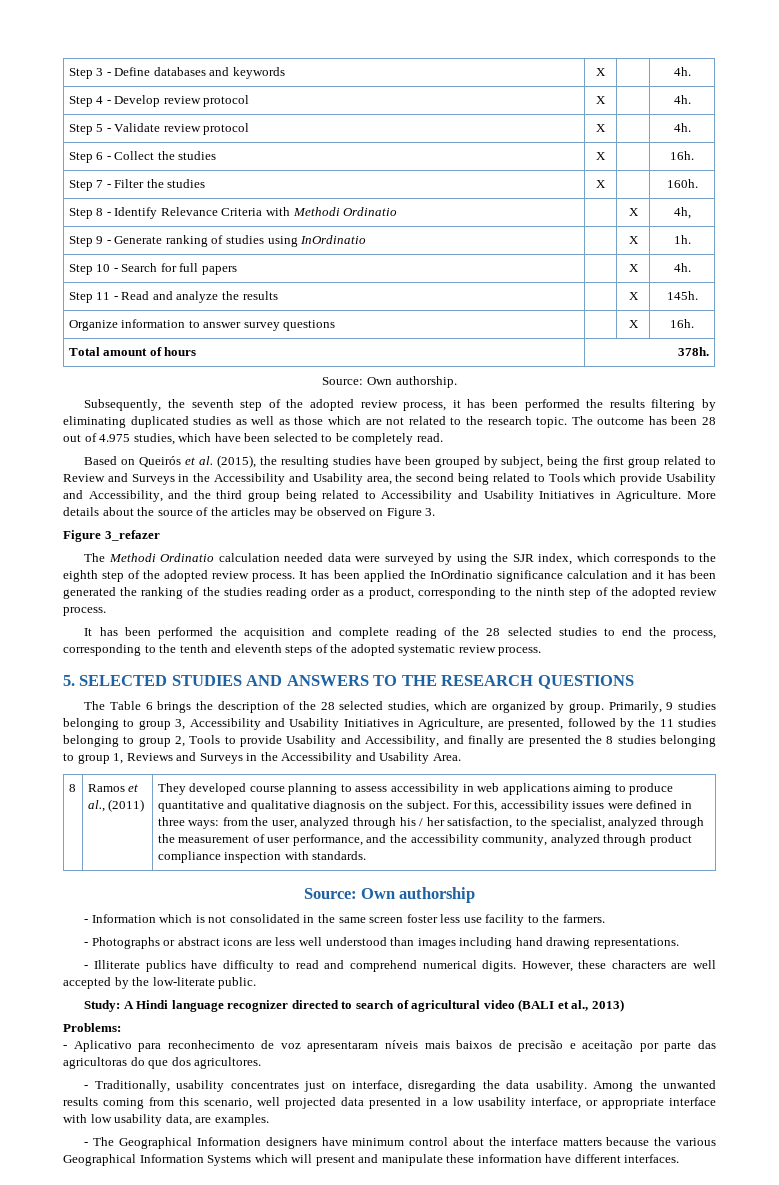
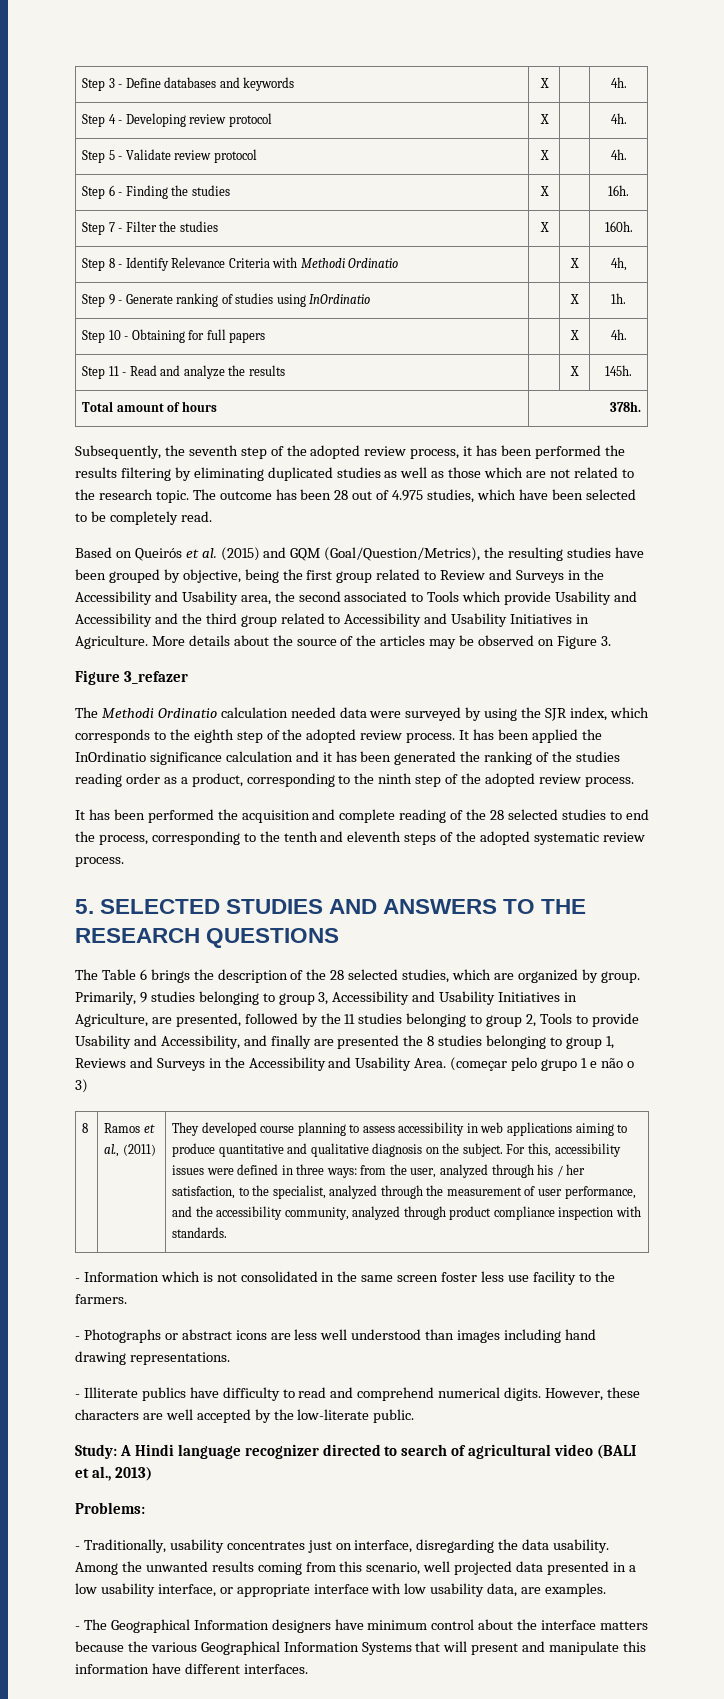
[114,95,161,107] Develop -> [125,113,186,127] Developing
[114,151,155,160] Collect -> [125,185,168,199] Finding
[121,263,158,272] Search -> [131,329,185,343] Obtaining
[68,319,336,331] [628,320,639,328] [670,319,694,328] // Organize information to answer survey questions | | X | 16h. -> (632, 370) none
[322,376,457,388] // Source: Own authorship. -> (641, 406) none
[217,455,257,468] (2015), -> [220,547,481,561] (2015) and GQM (Goal/Question/Metrics),
[501,456,544,468] subject, -> [182,569,241,583] objective,
[458,473,530,485] being related -> [344,591,408,602] associated
[88,490,163,502] Accessibility, -> [75,613,152,627] Accessibility
[285,490,317,502] being -> (277, 621) none
(461, 757) none -> [450,1057,634,1071] [75,1079,88,1093] (começar pelo grupo 1 e não o 3)
[303,887,476,903] // Source: Own authorship -> (228, 1232) none
[63,1040,716,1052] [63,1057,262,1069] // - Aplicativo para reconhecimento de voz apresentaram níveis mais baixos de precisão e aceitação por parte das agricultoras do que dos agricultores. -> (145, 1508) none
[254,1154,288,1163] which -> [415,1641,441,1652] that
[446,1154,475,1163] these -> [623,1641,647,1652] this

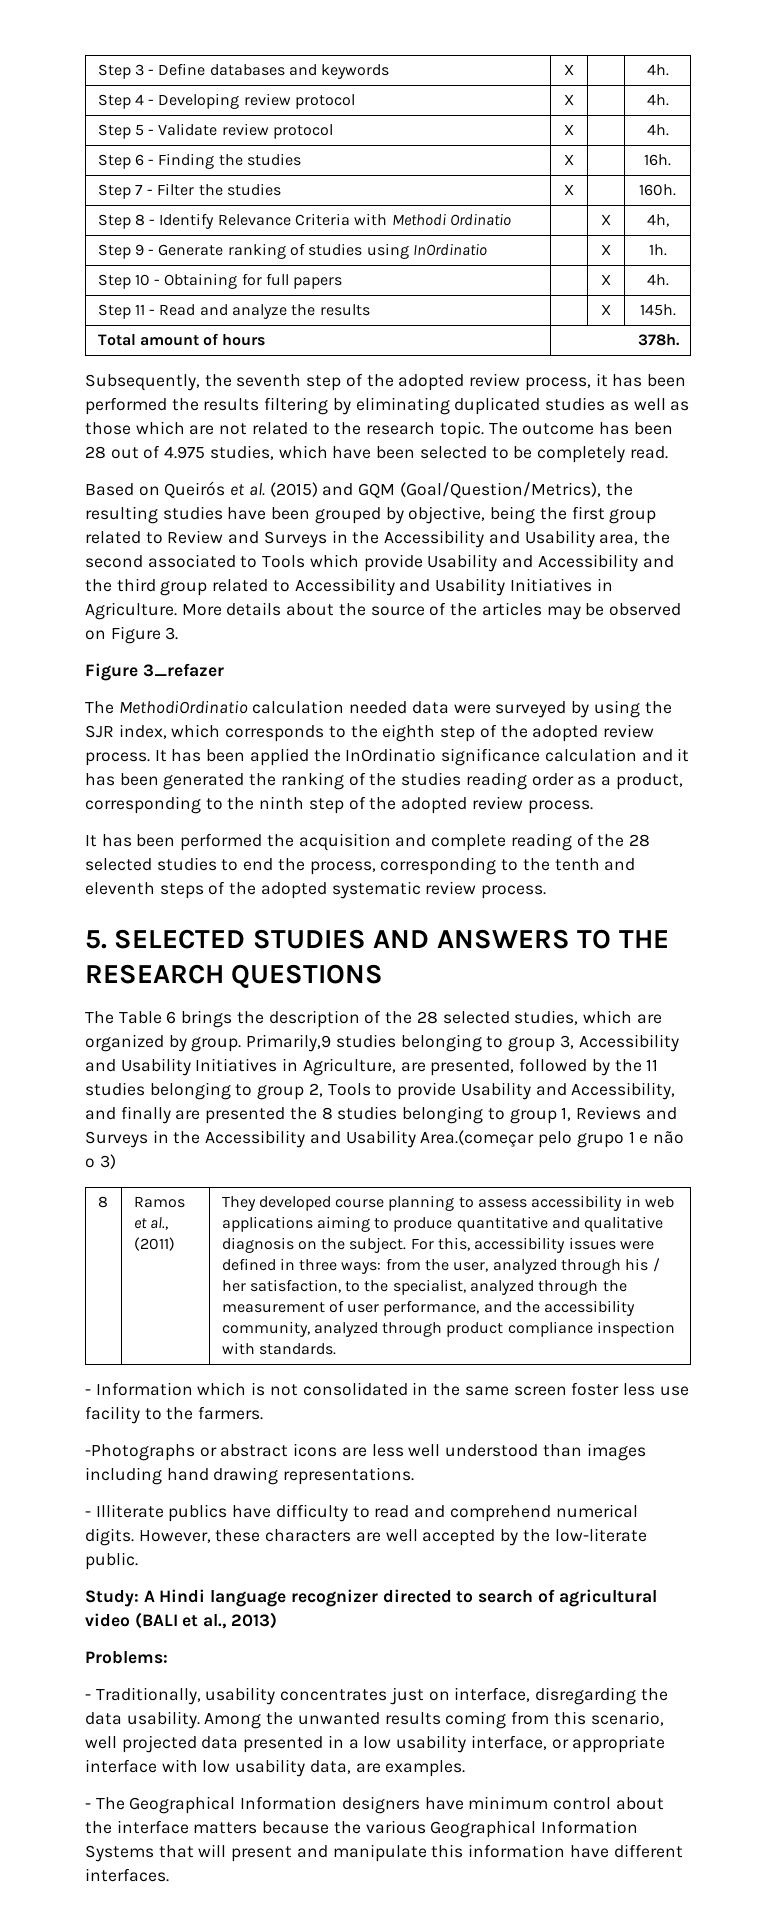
[101,708,217,718] Methodi Ordinatio -> [118,700,248,714] MethodiOrdinatio
[75,991,147,1005] Primarily, 9 -> [246,1034,332,1052] Primarily,9
[414,1057,508,1071] Area. (começar -> [420,1130,535,1147] Area.(começar
[75,1329,161,1343] - Photographs -> [85,1444,195,1461] -Photographs

